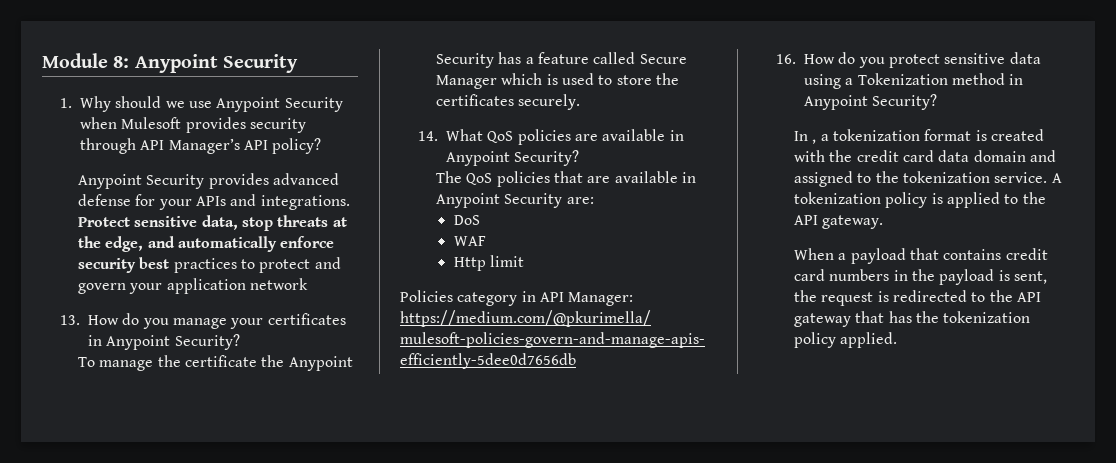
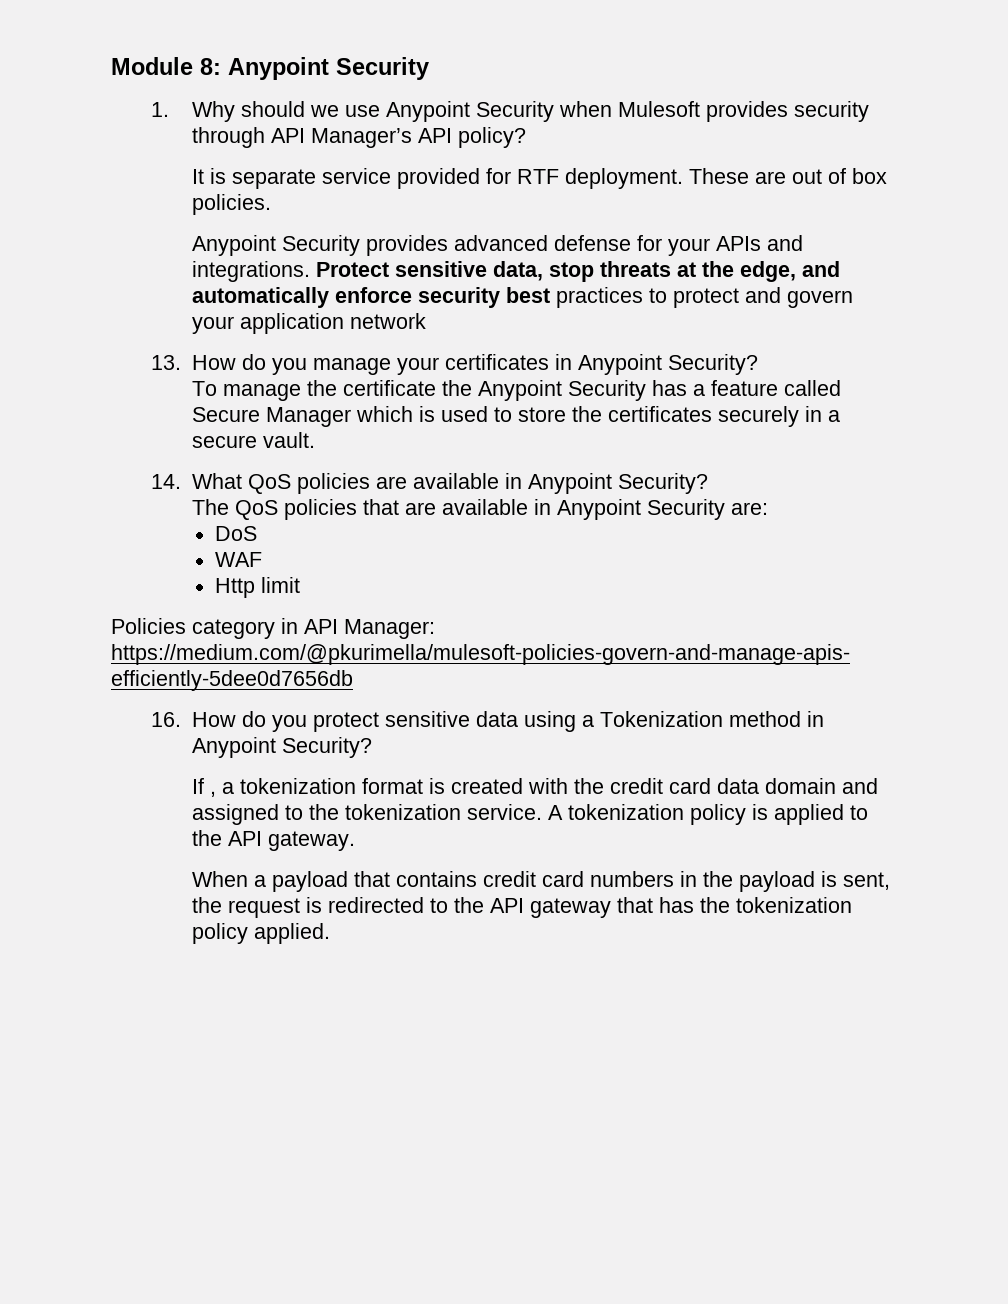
(322, 146) none -> [191,168,887,189] [191,194,271,215] // It is separate service provided for RTF deployment. These are out of box policies.
[518,94,581,110] securely. -> [717,406,840,427] [191,432,315,448] securely in a secure vault.
[794,131,809,141] In -> [191,778,204,794] If

